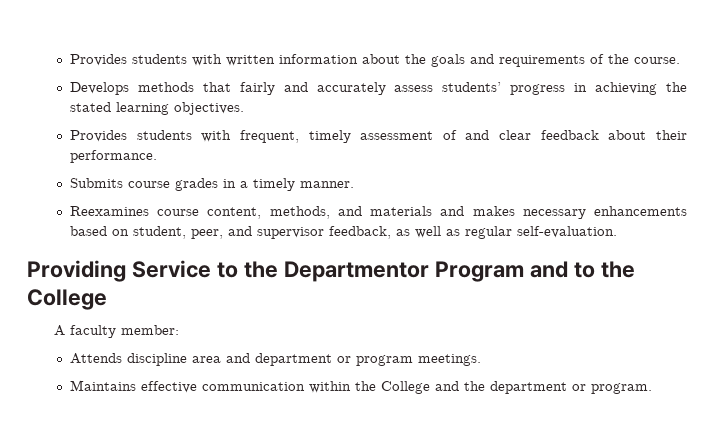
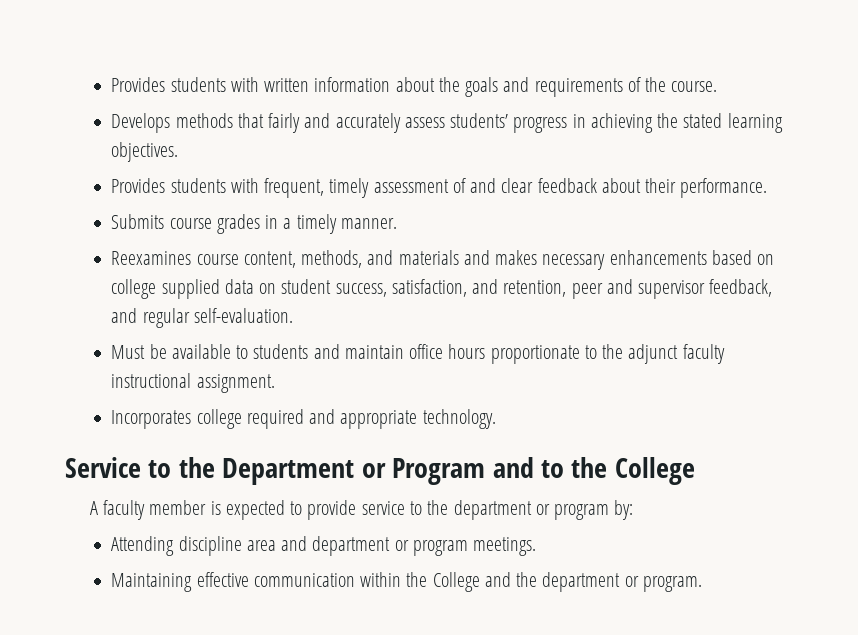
[133,226,618,239] [27,260,126,282] student, peer, and supervisor feedback, as well as regular self-evaluation. // Providing -> [111,279,773,299] [111,308,293,328] [111,344,725,364] [111,373,275,393] [111,409,496,429] college supplied data on student success, satisfaction, and retention, peer and supervisor feedback, and regular self-evaluation. // Must be available to students and maintain office hours proportionate to the adjunct faculty instructional assignment. // Incorporates college required and appropriate technology. //
[283,261,429,282] Departmentor -> [222,458,386,485] Department or
[121,325,180,335] [70,353,123,364] member: // Attends -> [149,500,634,520] [111,536,175,556] member is expected to provide service to the department or program by: // Attending
[70,380,137,391] Maintains -> [111,573,193,592] Maintaining

